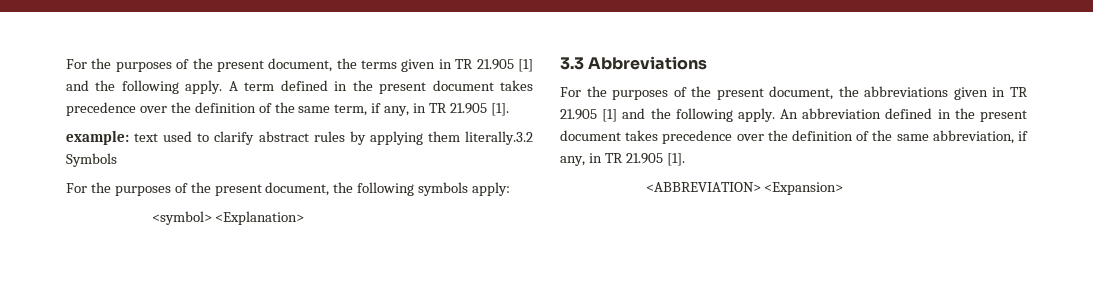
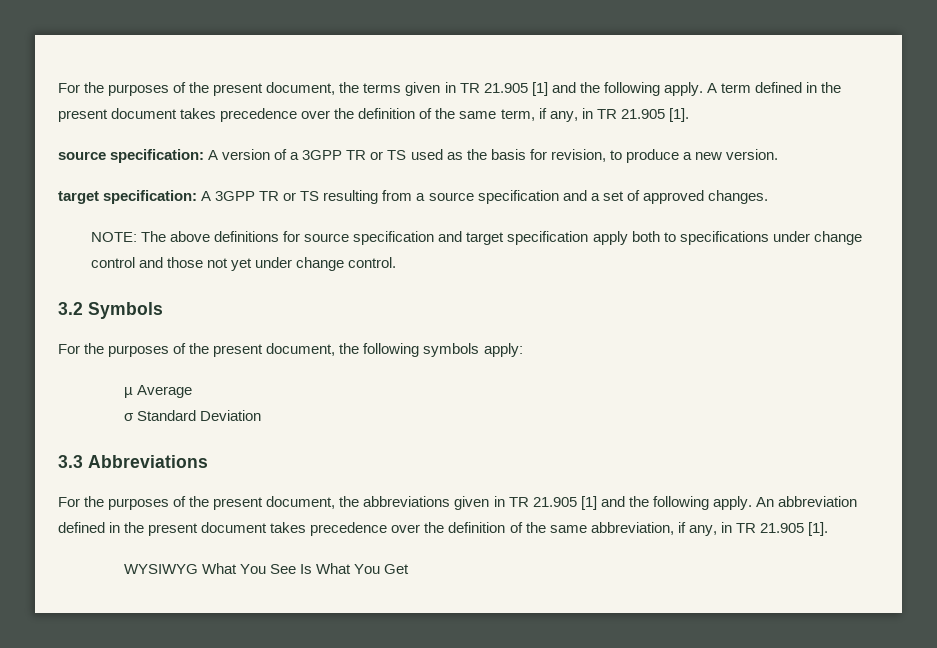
[66,130,534,145] example: text used to clarify abstract rules by applying them literally.3.2 -> [58,149,778,163] [58,190,768,204] [91,231,862,245] [91,257,397,271] [58,302,83,315] source specification: A version of a 3GPP TR or TS used as the basis for revision, to produce a new version. // target specification: A 3GPP TR or TS resulting from a source specification and a set of approved changes. // NOTE: The above definitions for source specification and target specification apply both to specifications under change control and those not yet under change control. // 3.2
[151,211,305,225] <symbol> <Explanation> -> [124,385,193,398] [124,410,262,421] µ Average // σ Standard Deviation
[645,182,844,195] <ABBREVIATION> <Expansion> -> [124,563,410,574] WYSIWYG What You See Is What You Get

